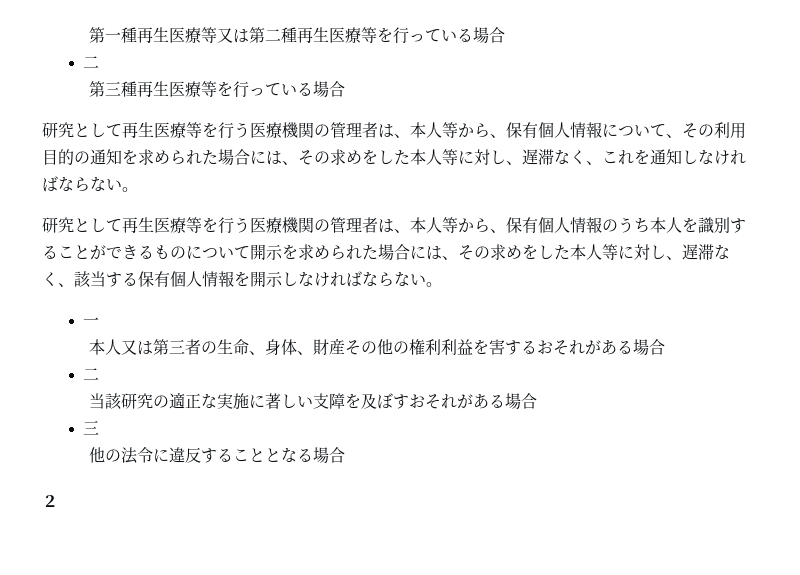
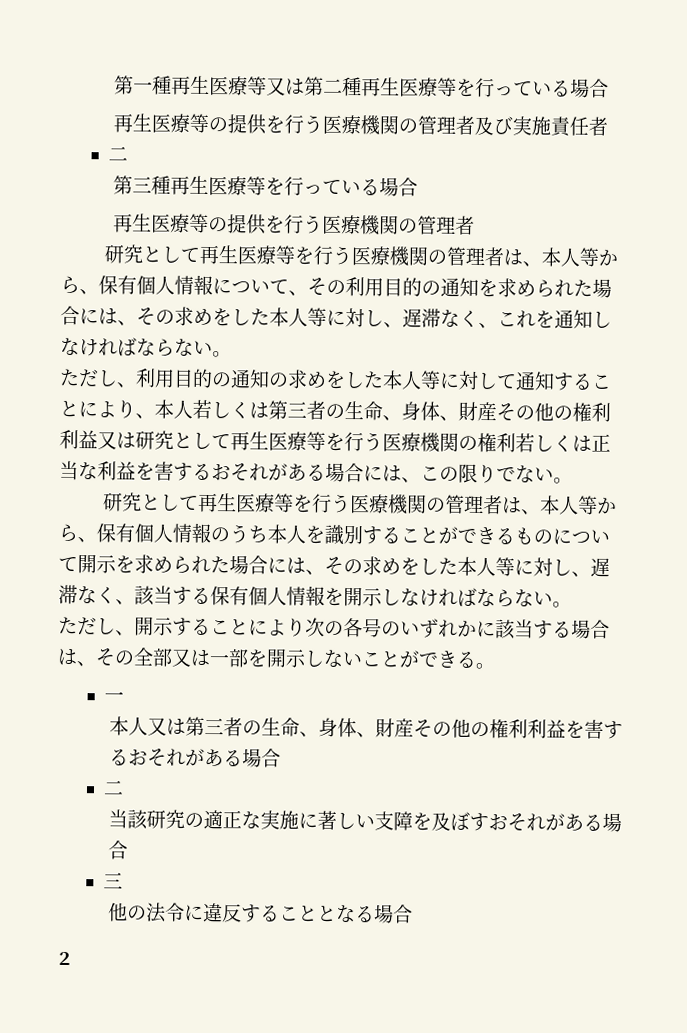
(506, 35) none -> [113,113,609,137] // 再生医療等の提供を行う医療機関の管理者及び実施責任者
(346, 89) none -> [113,213,476,236] // 再生医療等の提供を行う医療機関の管理者
(138, 189) none -> [59,368,612,391] [59,399,611,422] [59,429,611,453] [59,460,573,484] // ただし、利用目的の通知の求めをした本人等に対して通知することにより、本人若しくは第三者の生命、身体、財産その他の権利利益又は研究として再生医療等を行う医療機関の権利若しくは正当な利益を害するおそれがある場合には、この限りでない。
(442, 284) none -> [58,616,610,640] [57,647,495,670] // ただし、開示することにより次の各号のいずれかに該当する場合は、その全部又は一部を開示しないことができる。

